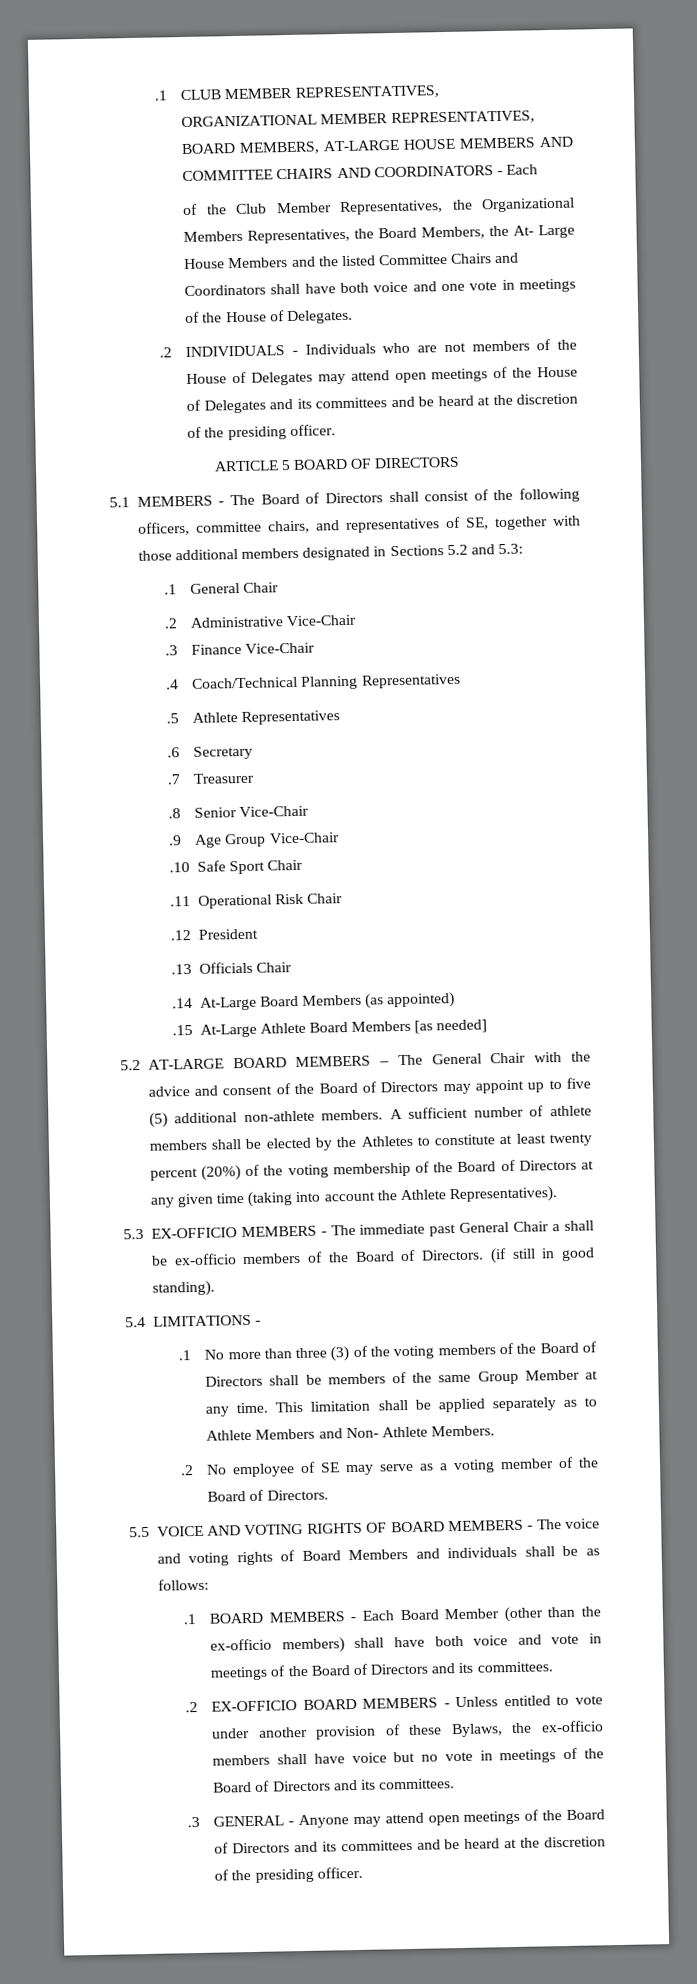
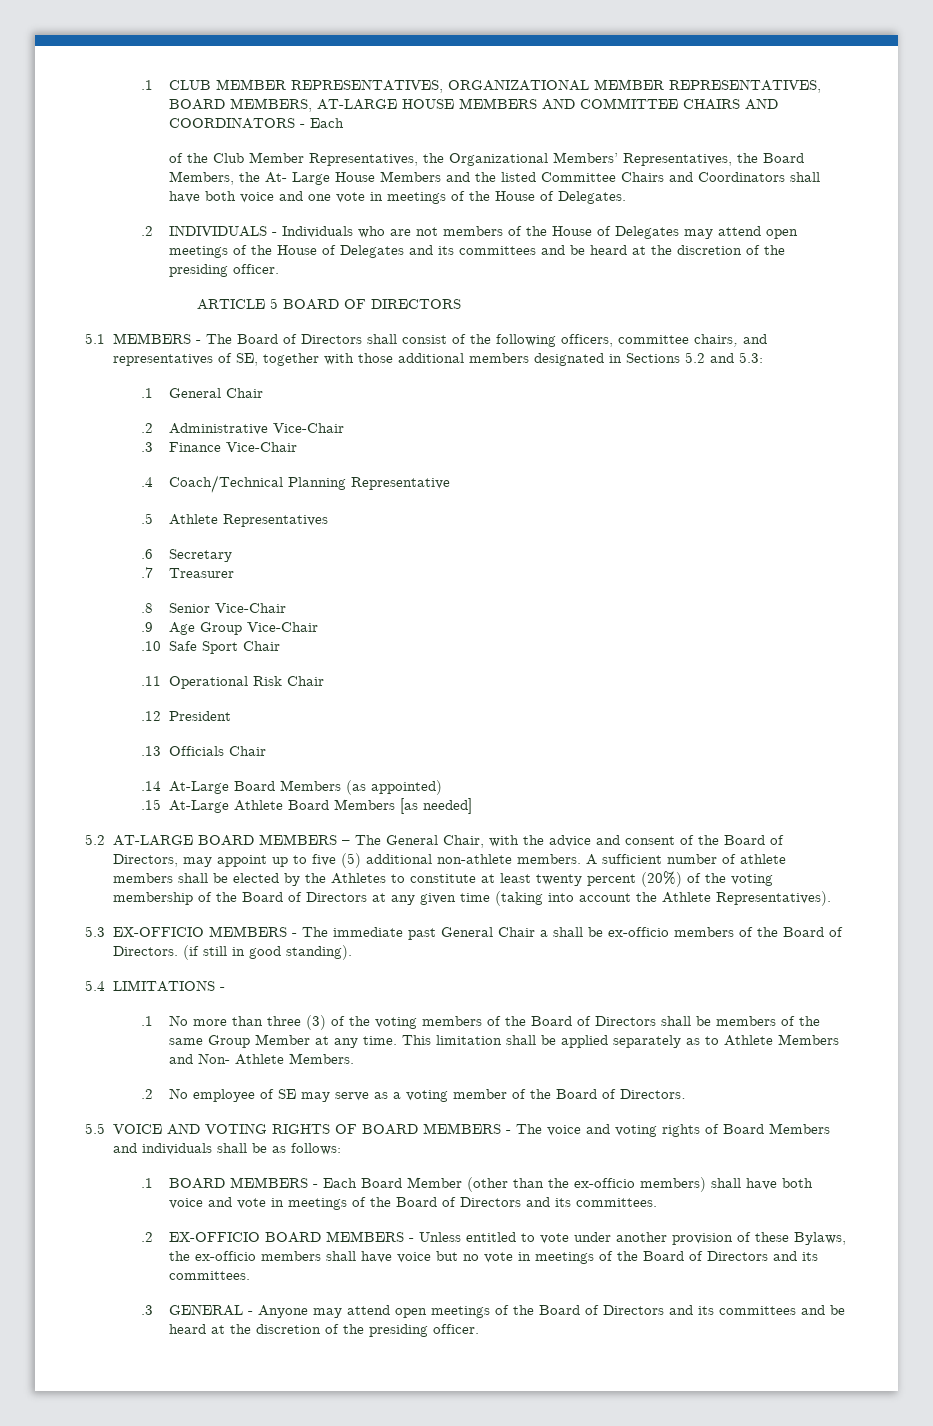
[183,230,244,242] Members -> [552,152,618,163] Members’
[360,673,461,689] Representatives -> [350,477,450,490] Representative
[490,1052,527,1064] Chair -> [442,835,484,848] Chair,
[380,1081,439,1093] Directors -> [112,854,178,867] Directors,

